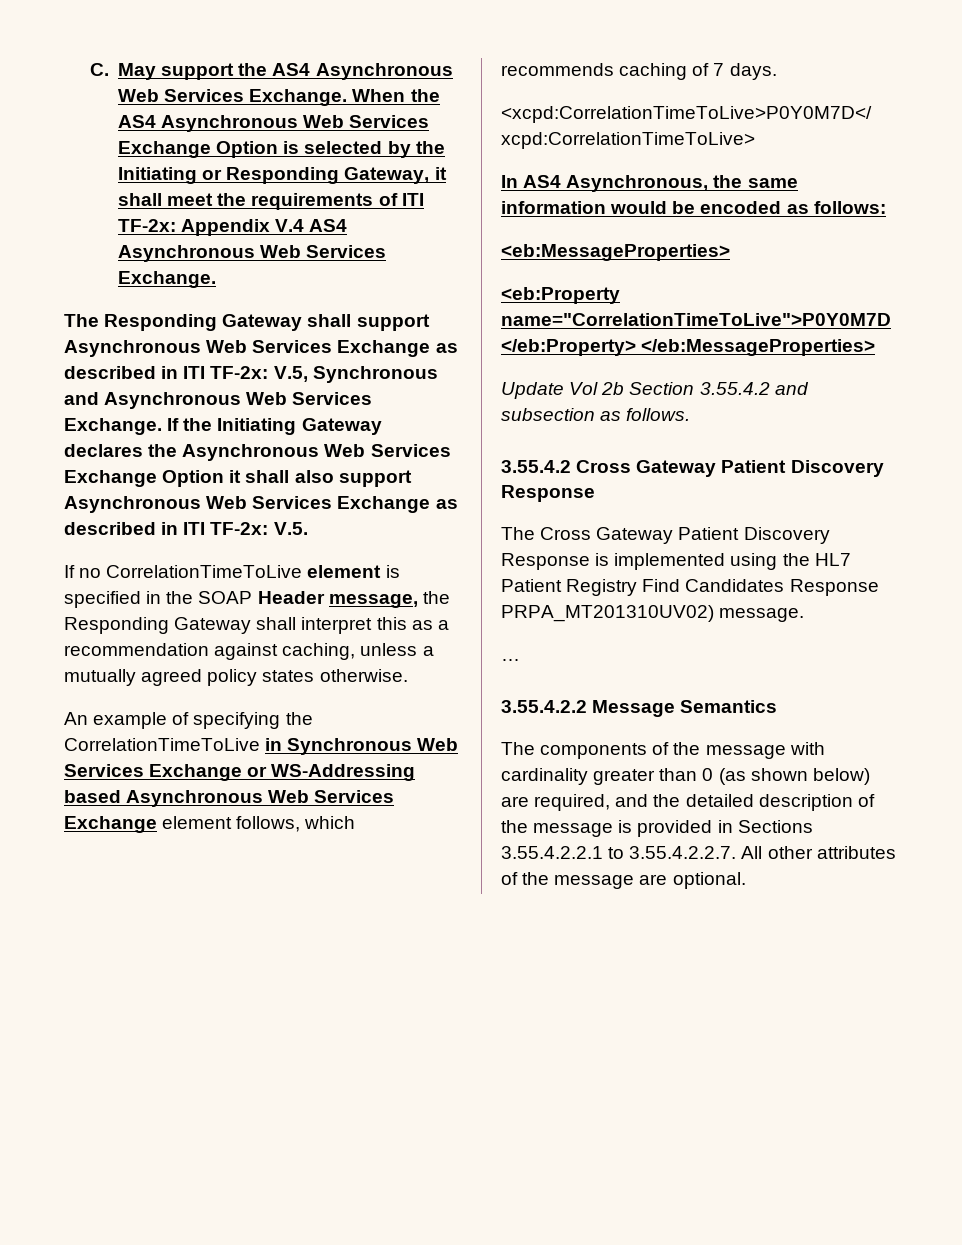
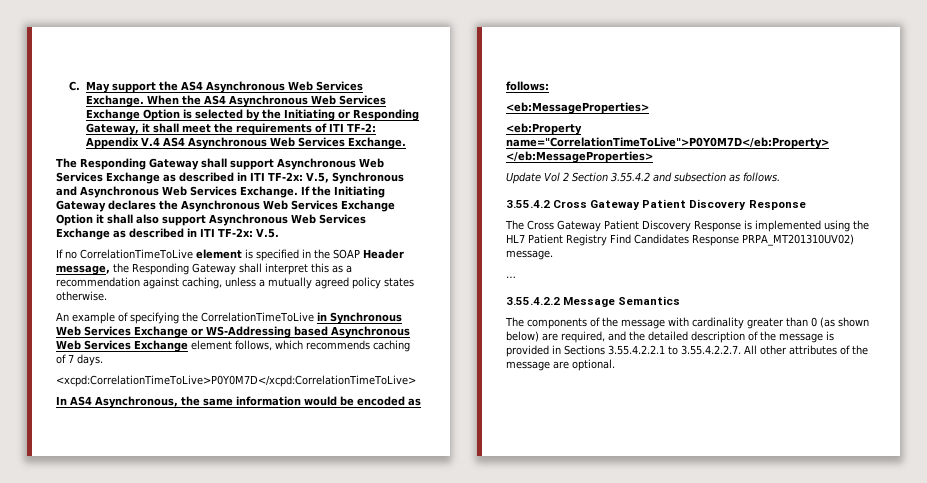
[118,219,177,232] TF-2x: -> [346,123,376,132] TF-2:
[601,382,625,395] 2b -> [563,172,569,181] 2

